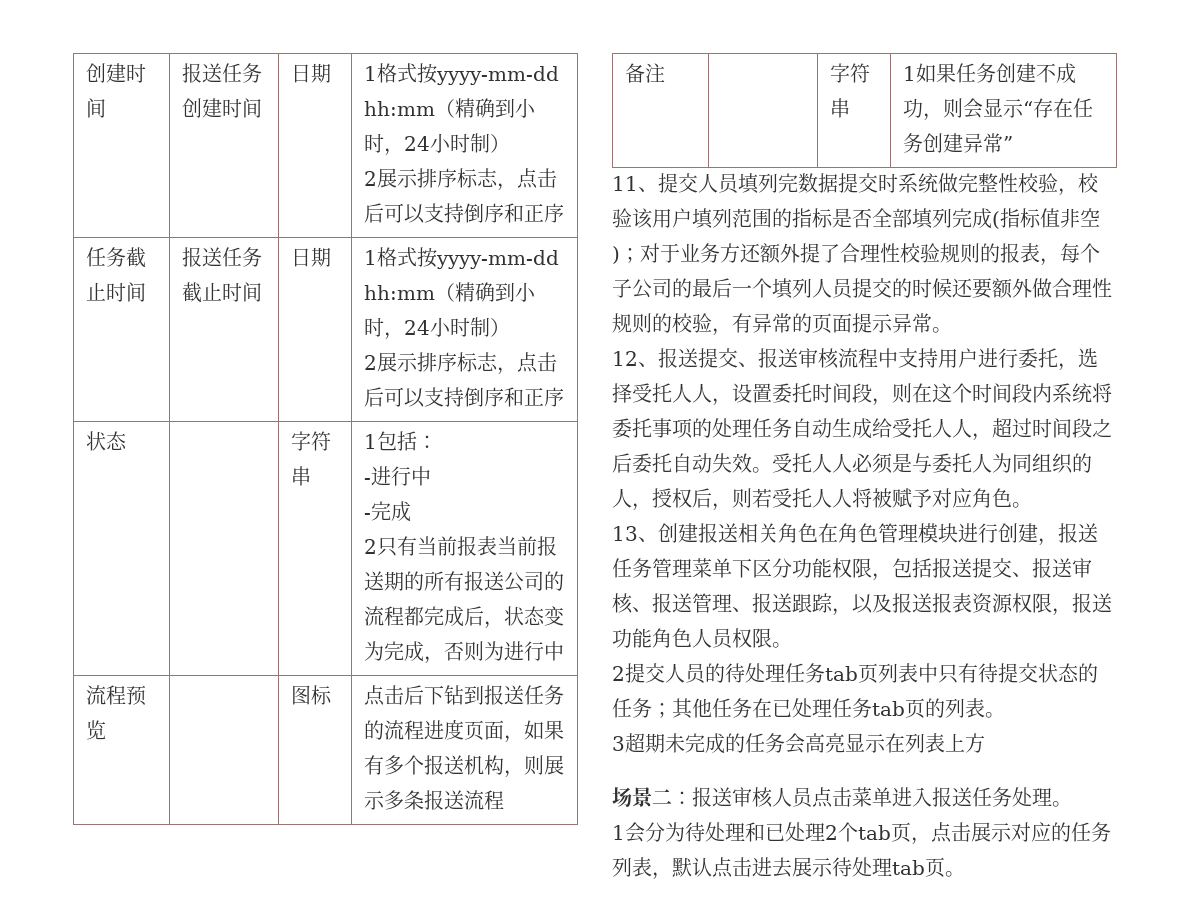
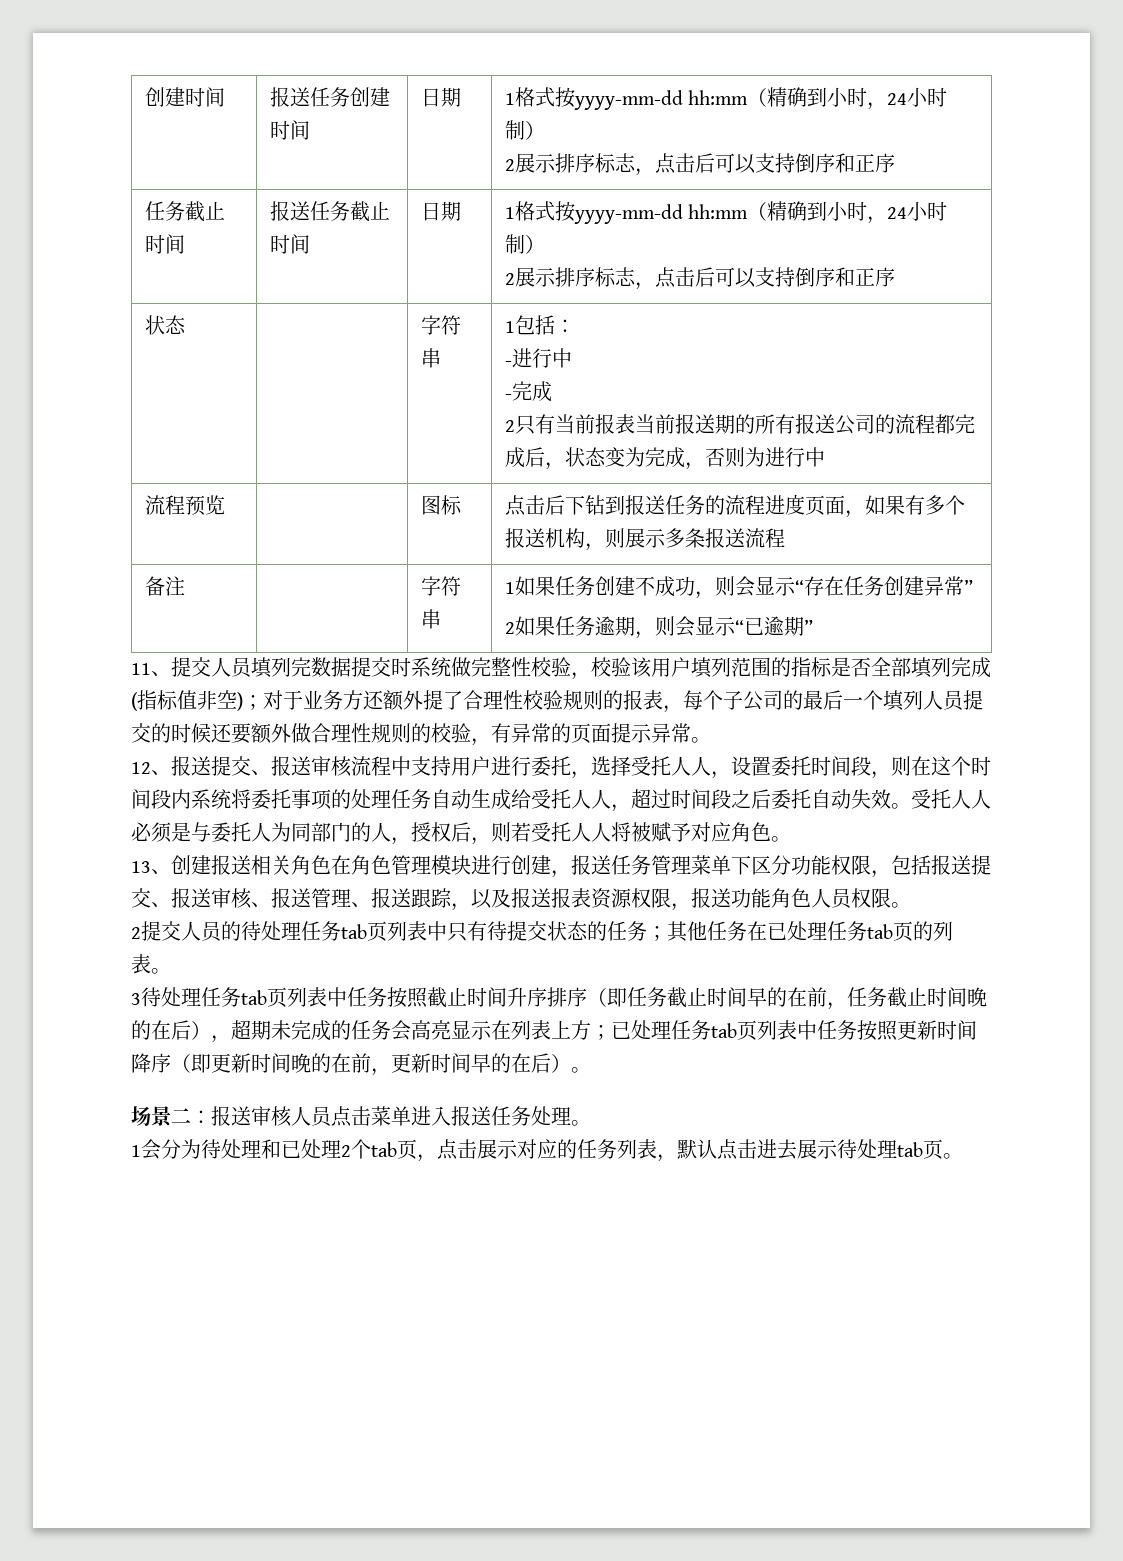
(1013, 143) none -> [504,616,813,639] // 2如果任务逾期，则会显示“已逾期”
[1032,453,1073,474] 组织 -> [311,822,351,842] 部门
(625, 743) none -> [141,987,987,1010] [131,1020,231,1043] 待处理任务tab页列表中任务按照截止时间升序排序（即任务截止时间早的在前，任务截止时间晚的在后），
(985, 743) none -> [591,1020,977,1041] [131,1053,591,1076] ；已处理任务tab页列表中任务按照更新时间降序（即更新时间晚的在前，更新时间早的在后）。

